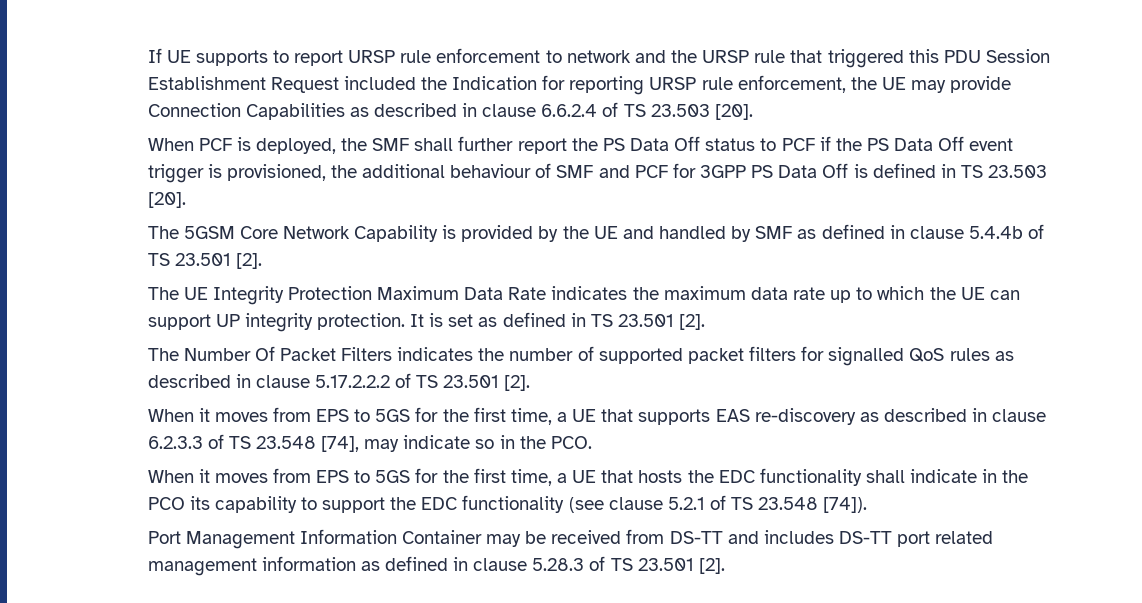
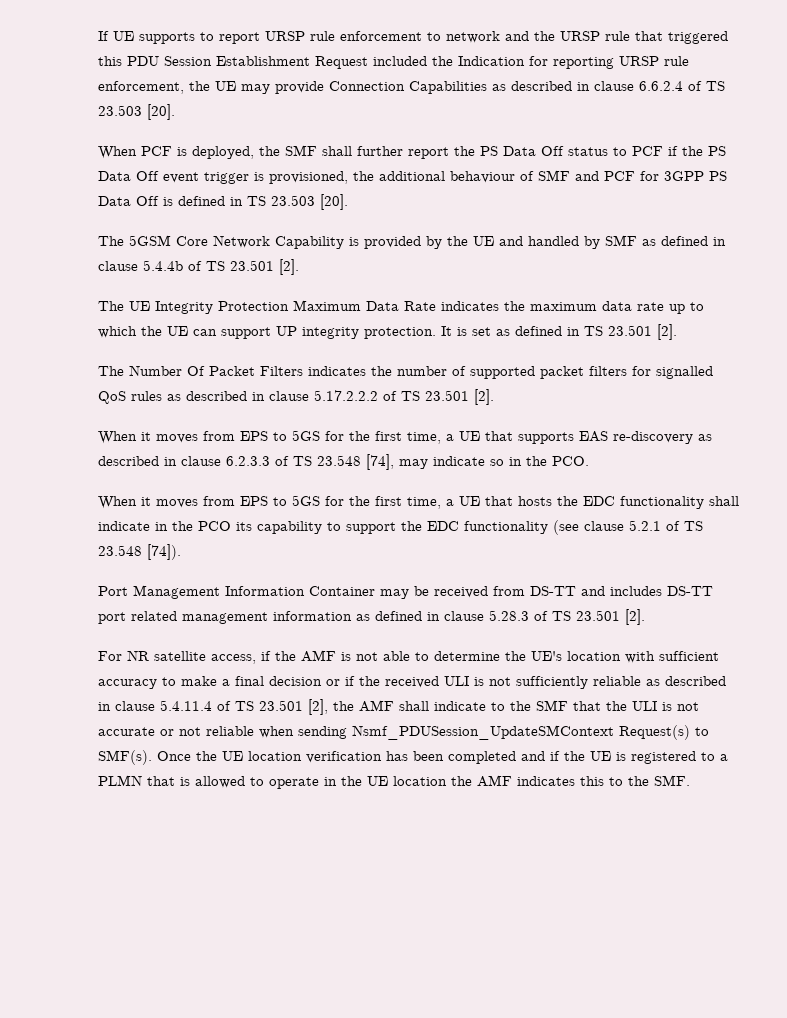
(725, 566) none -> [97,650,719,664] [97,676,726,689] [97,699,699,715] [97,725,709,740] [97,750,728,765] [97,775,690,789] // For NR satellite access, if the AMF is not able to determine the UE's location with sufficient accuracy to make a final decision or if the received ULI is not sufficiently reliable as described in clause 5.4.11.4 of TS 23.501 [2], the AMF shall indicate to the SMF that the ULI is not accurate or not reliable when sending Nsmf_PDUSession_UpdateSMContext Request(s) to SMF(s). Once the UE location verification has been completed and if the UE is registered to a PLMN that is allowed to operate in the UE location the AMF indicates this to the SMF.

